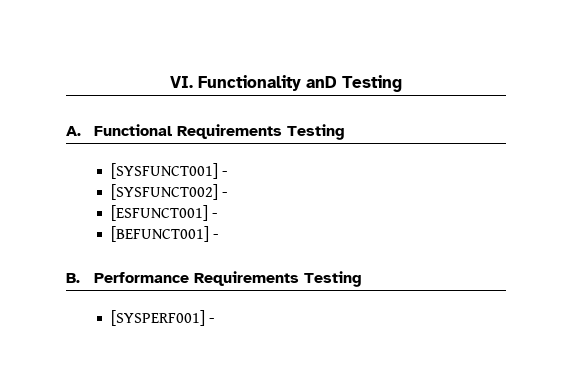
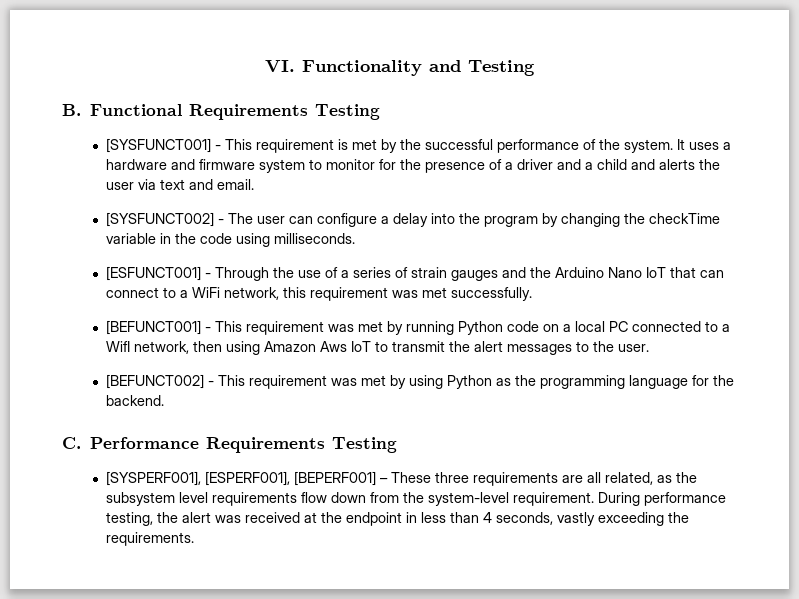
[306,75,402,92] [66,126,81,136] anD Testing // A. -> [429,60,535,76] [62,104,81,116] and Testing // B.
[110,184,228,200] [110,205,218,221] [110,226,219,242] [66,271,362,287] [110,310,215,326] // [SYSFUNCT002] - // [ESFUNCT001] - // [BEFUNCT001] - // B. Performance Requirements Testing // [SYSPERF001] - -> [224,139,731,153] [105,159,720,173] [105,179,254,190] [105,212,720,227] [105,233,355,247] [105,266,724,281] [105,287,532,301] [105,320,730,335] [105,341,649,355] [105,374,734,389] [105,395,164,406] [62,437,397,453] [105,471,697,486] [105,492,726,506] [105,512,689,526] [105,532,194,546] This requirement is met by the successful performance of the system. It uses a hardware and firmware system to monitor for the presence of a driver and a child and alerts the user via text and email. // [SYSFUNCT002] - The user can configure a delay into the program by changing the checkTime variable in the code using milliseconds. // [ESFUNCT001] - Through the use of a series of strain gauges and the Arduino Nano IoT that can connect to a WiFi network, this requirement was met successfully. // [BEFUNCT001] - This requirement was met by running Python code on a local PC connected to a WifI network, then using Amazon Aws IoT to transmit the alert messages to the user. // [BEFUNCT002] - This requirement was met by using Python as the programming language for the backend. // C. Performance Requirements Testing // [SYSPERF001], [ESPERF001], [BEPERF001] – These three requirements are all related, as the subsystem level requirements flow down from the system-level requirement. During performance testing, the alert was received at the endpoint in less than 4 seconds, vastly exceeding the requirements.

